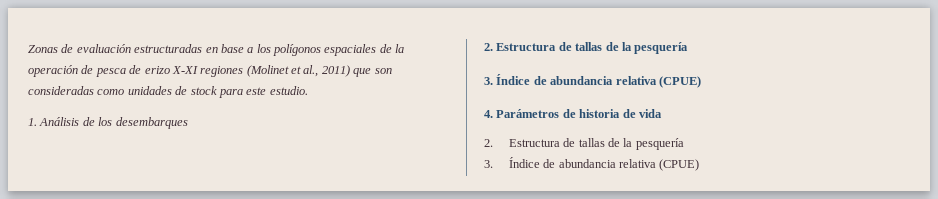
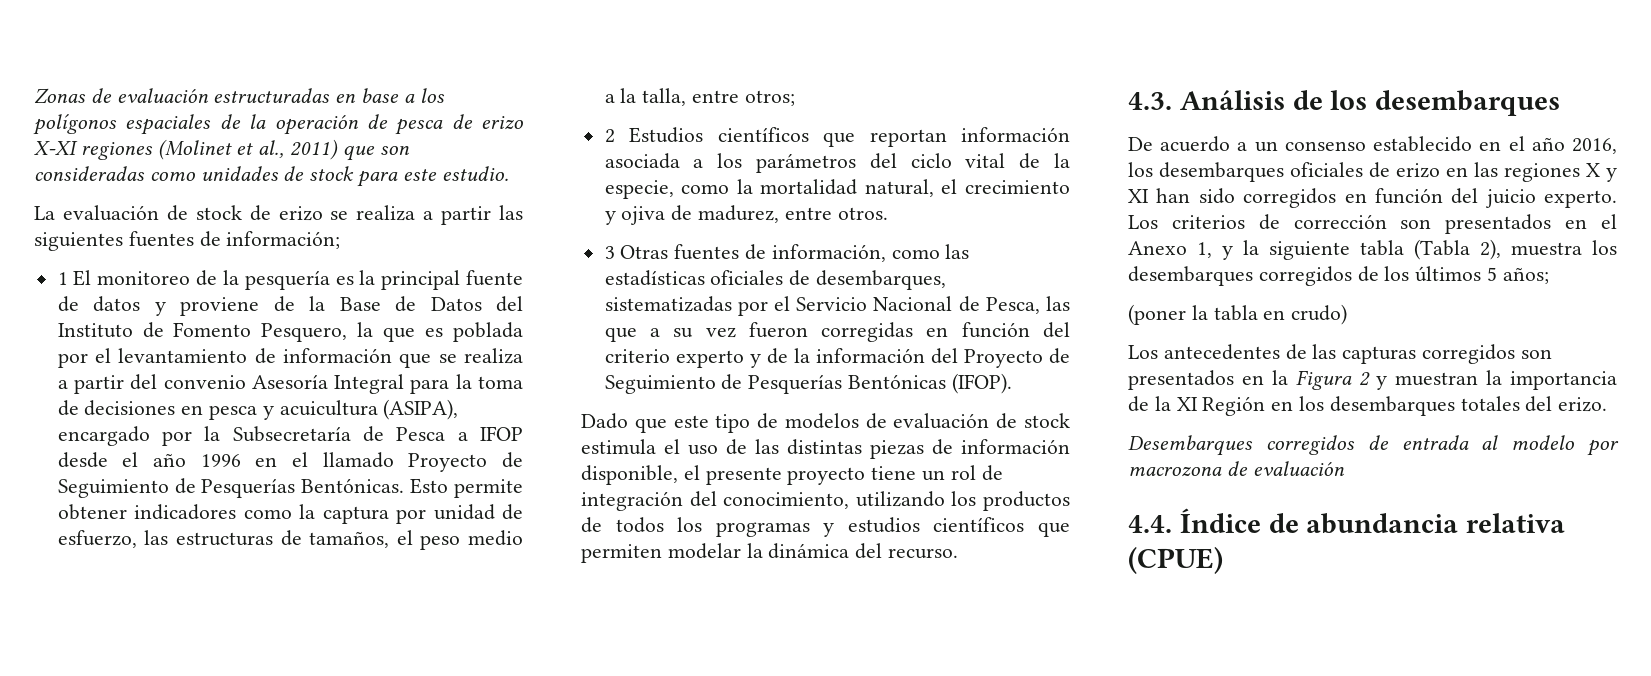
[28,117,188,129] [484,42,689,54] [484,74,701,88] [484,109,662,118] [484,138,684,150] [484,157,700,171] 1. Análisis de los desembarques // 2. Estructura de tallas de la pesquería // 3. Índice de abundancia relativa (CPUE) // 4. Parámetros de historia de vida // 2. Estructura de tallas de la pesquería // 3. Índice de abundancia relativa (CPUE) -> [34,205,523,225] [34,231,341,251] [57,270,523,290] [57,296,524,316] [57,322,523,342] [57,348,523,368] [57,374,523,394] [57,399,459,420] [57,426,523,446] [57,452,523,472] [57,478,523,498] [57,504,524,524] [57,530,523,550] [604,88,795,106] [604,127,1070,147] [604,153,1070,173] [604,179,1070,199] [604,205,888,225] [604,244,970,262] [604,270,947,290] [604,296,1070,316] [604,322,1070,342] [604,348,1070,368] [604,373,1012,394] [581,413,1070,433] [581,439,1070,459] [581,465,1003,485] [581,491,1070,511] [581,517,1070,537] [581,543,959,563] [1128,90,1561,116] [1128,136,1617,154] [1128,162,1617,182] [1128,188,1617,208] [1128,214,1617,234] [1128,239,1617,260] [1128,266,1549,286] [1128,304,1348,325] [1128,344,1552,364] [1128,370,1617,390] [1128,396,1608,416] [1128,435,1619,456] [1128,461,1345,477] [1128,508,1566,534] [1128,546,1223,574] La evaluación de stock de erizo se realiza a partir las siguientes fuentes de información; // 1 El monitoreo de la pesquería es la principal fuente de datos y proviene de la Base de Datos del Instituto de Fomento Pesquero, la que es poblada por el levantamiento de información que se realiza a partir del convenio Asesoría Integral para la toma de decisiones en pesca y acuicultura (ASIPA), encargado por la Subsecretaría de Pesca a IFOP desde el año 1996 en el llamado Proyecto de Seguimiento de Pesquerías Bentónicas. Esto permite obtener indicadores como la captura por unidad de esfuerzo, las estructuras de tamaños, el peso medio a la talla, entre otros; // 2 Estudios científicos que reportan información asociada a los parámetros del ciclo vital de la especie, como la mortalidad natural, el crecimiento y ojiva de madurez, entre otros. // 3 Otras fuentes de información, como las estadísticas oficiales de desembarques, sistematizadas por el Servicio Nacional de Pesca, las que a su vez fueron corregidas en función del criterio experto y de la información del Proyecto de Seguimiento de Pesquerías Bentónicas (IFOP). // Dado que este tipo de modelos de evaluación de stock estimula el uso de las distintas piezas de información disponible, el presente proyecto tiene un rol de integración del conocimiento, utilizando los productos de todos los programas y estudios científicos que permiten modelar la dinámica del recurso. // 4.3. Análisis de los desembarques // De acuerdo a un consenso establecido en el año 2016, los desembarques oficiales de erizo en las regiones X y XI han sido corregidos en función del juicio experto. Los criterios de corrección son presentados en el Anexo 1, y la siguiente tabla (Tabla 2), muestra los desembarques corregidos de los últimos 5 años; // (poner la tabla en crudo) // Los antecedentes de las capturas corregidos son presentados en la Figura 2 y muestran la importancia de la XI Región en los desembarques totales del erizo. // Desembarques corregidos de entrada al modelo por macrozona de evaluación // 4.4. Índice de abundancia relativa (CPUE)

